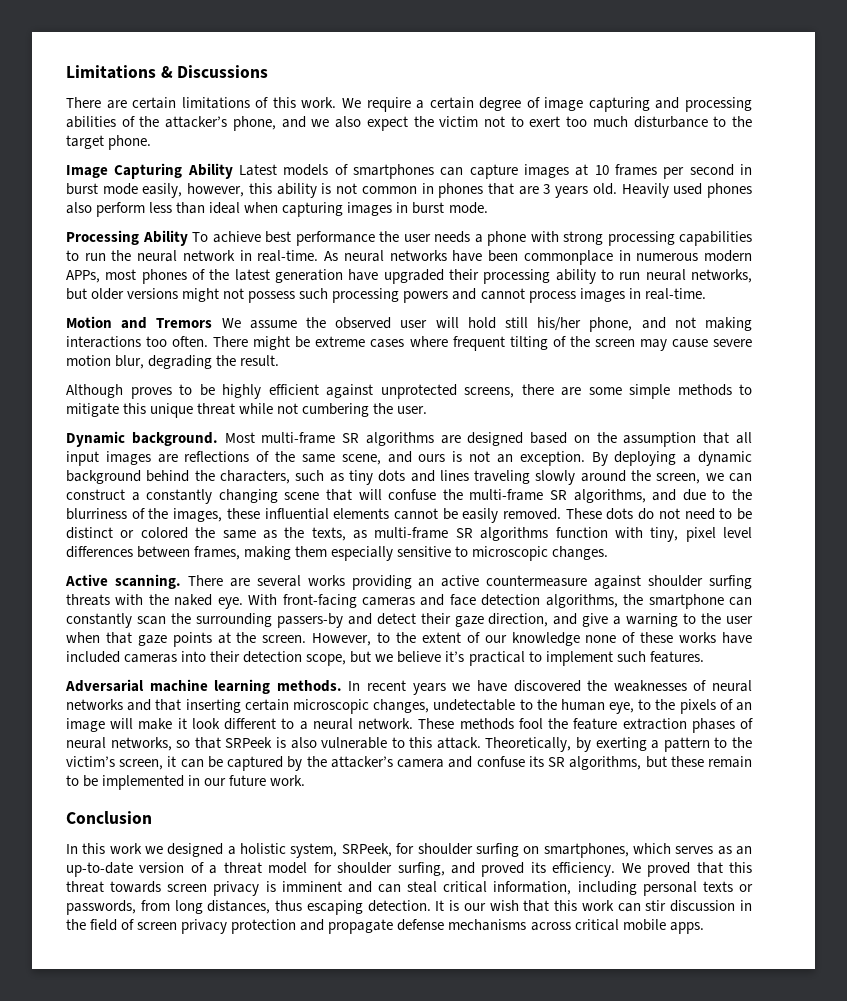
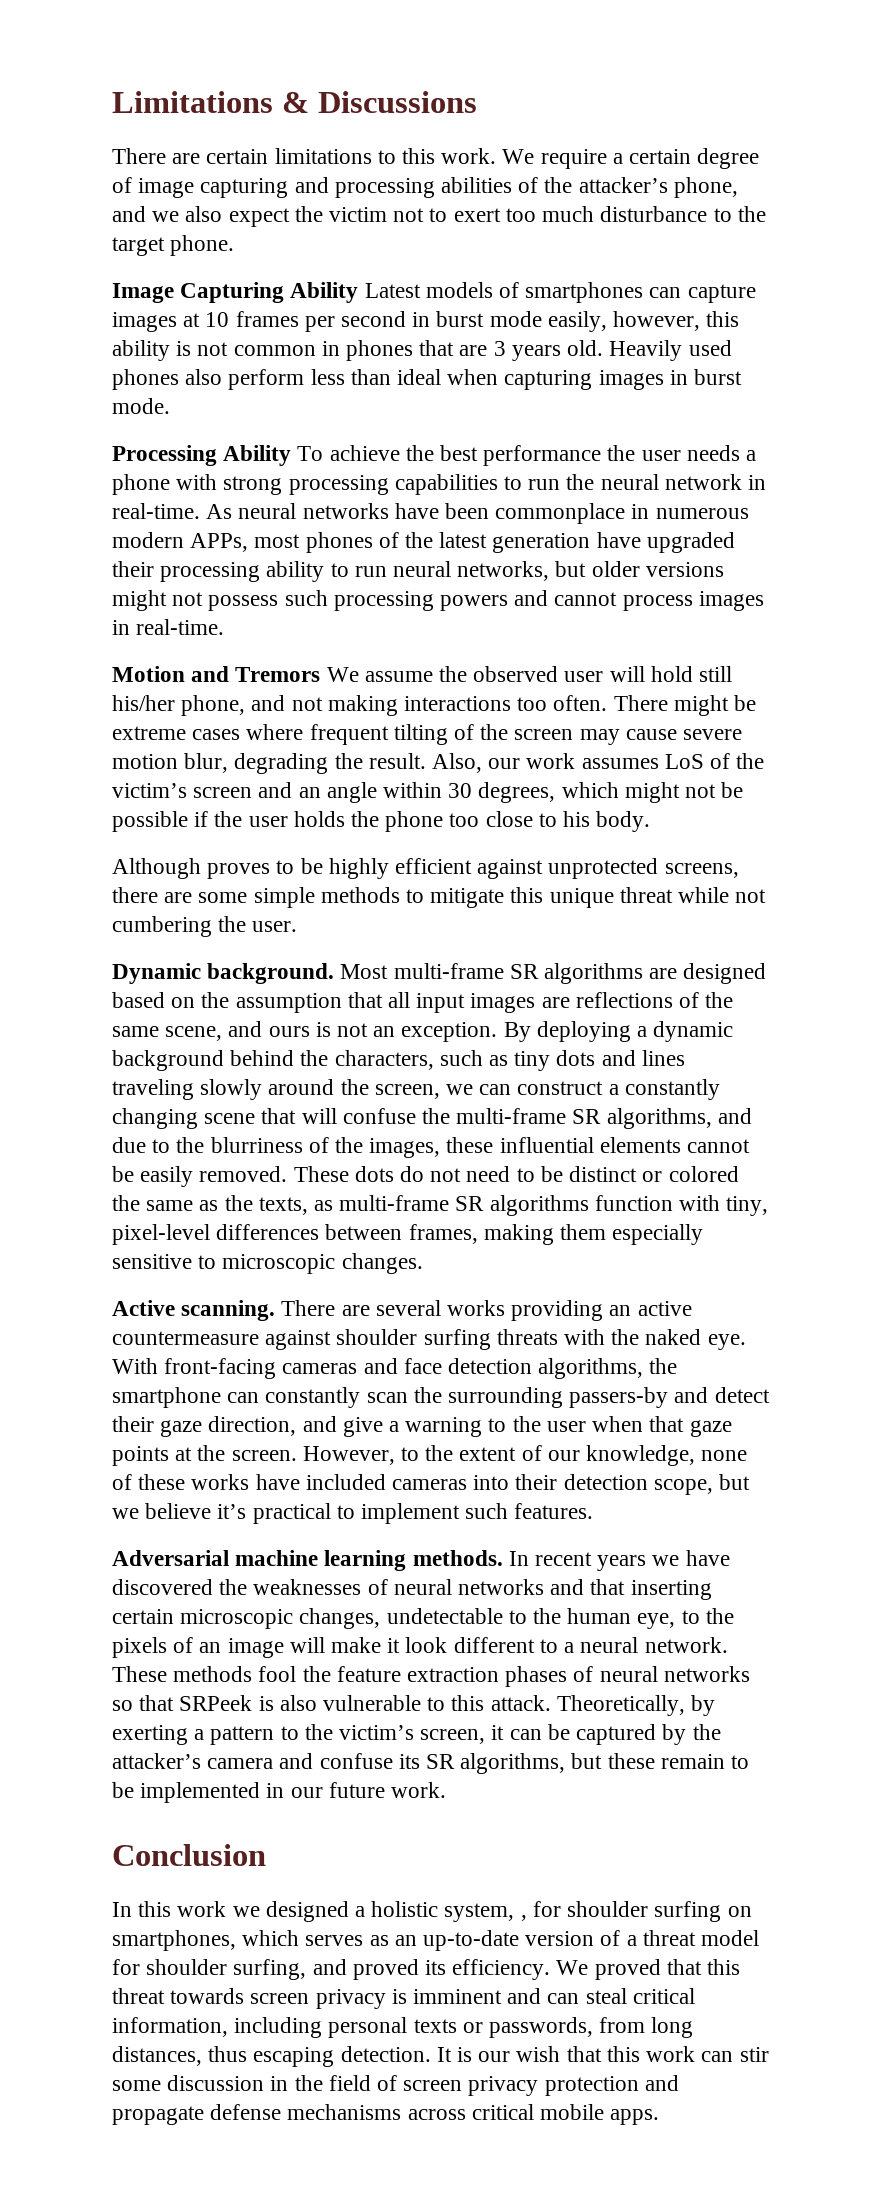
[255,97,269,108] of -> [377,150,396,164] to
(261, 237) none -> [405,445,434,461] the
(280, 360) none -> [432,753,765,773] [112,782,744,803] [112,811,651,832] Also, our work assumes LoS of the victim’s screen and an angle within 30 degrees, which might not be possible if the user holds the phone too close to his body.
[685,527,752,542] pixel level -> [112,1224,210,1245] pixel-level
[511,632,580,646] knowledge -> [586,1445,696,1466] knowledge,
[110,737,172,751] networks, -> [663,1666,750,1682] networks
[341,843,392,857] SRPeek, -> [520,1915,527,1921] ,
(667, 905) none -> [112,2080,161,2091] some

